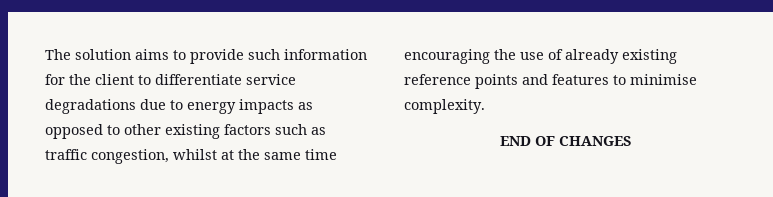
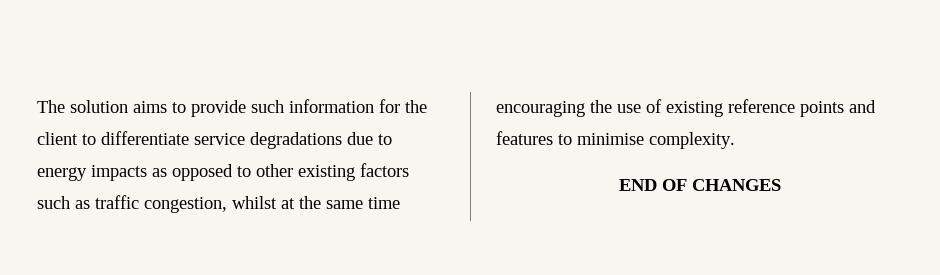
[565,49,619,64] already -> (662, 106) none

